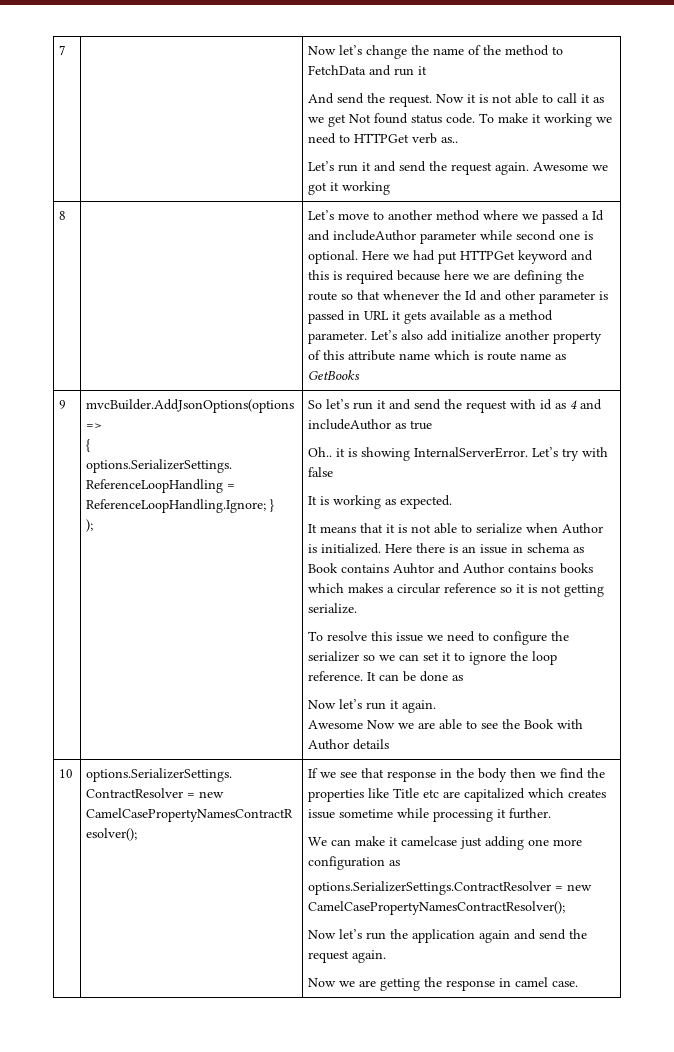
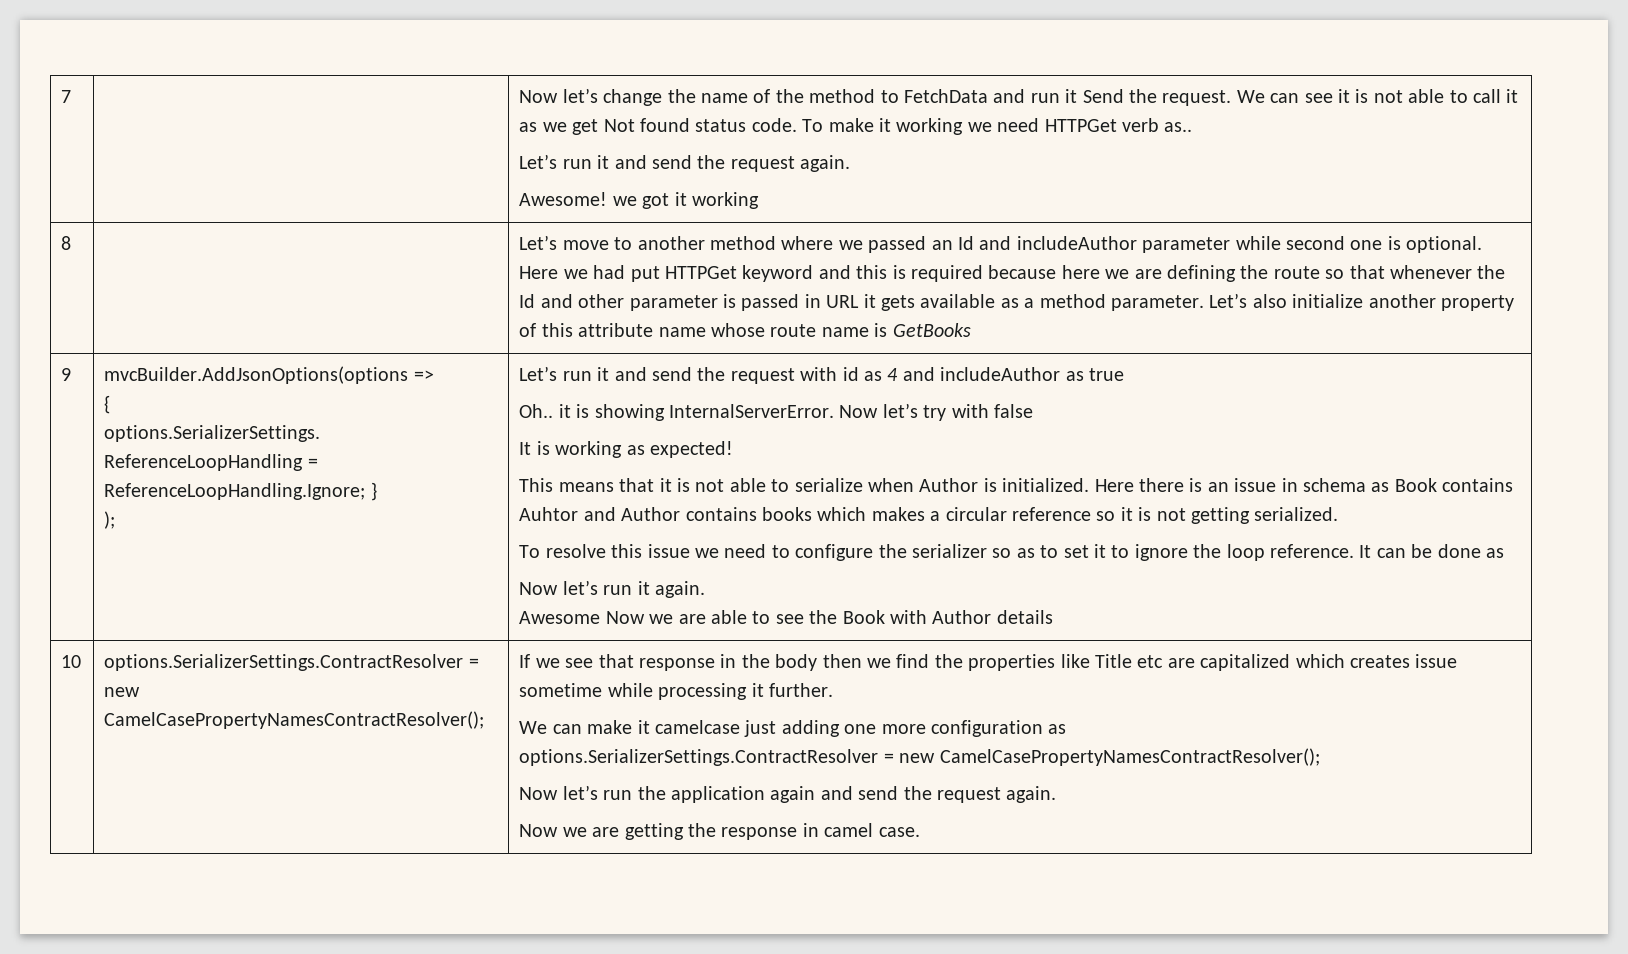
[308,93,465,107] // And send the request. Now -> [1082,89,1333,106] Send the request. We can see
[339,134,351,143] to -> (1040, 125) none
[533,162,589,171] Awesome -> [519,192,608,206] // Awesome!
[582,214,590,220] a -> [931,240,953,250] an
[427,330,449,341] add -> (1287, 301) none
[434,350,484,360] which is -> [711,323,766,337] whose
[555,354,567,360] as -> [874,323,888,337] is
[308,399,350,409] So let’s -> [519,366,558,381] Let’s
[532,447,559,457] Let’s -> [839,403,918,418] Now let’s
[400,495,453,509] [308,524,318,533] expected. // It -> [650,441,734,458] [519,478,554,492] expected! // This
[308,603,358,614] serialize. -> [1254,507,1339,521] serialized.
[379,654,420,661] we can -> [1016,545,1059,558] as to

